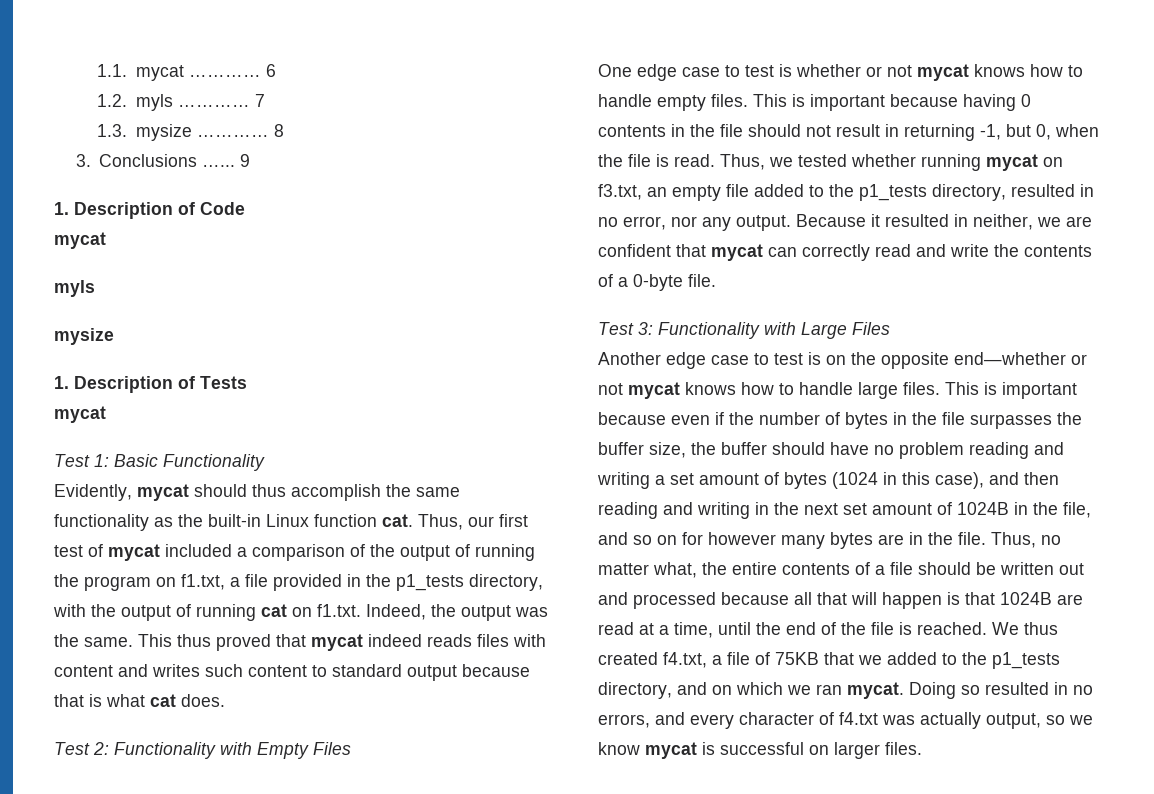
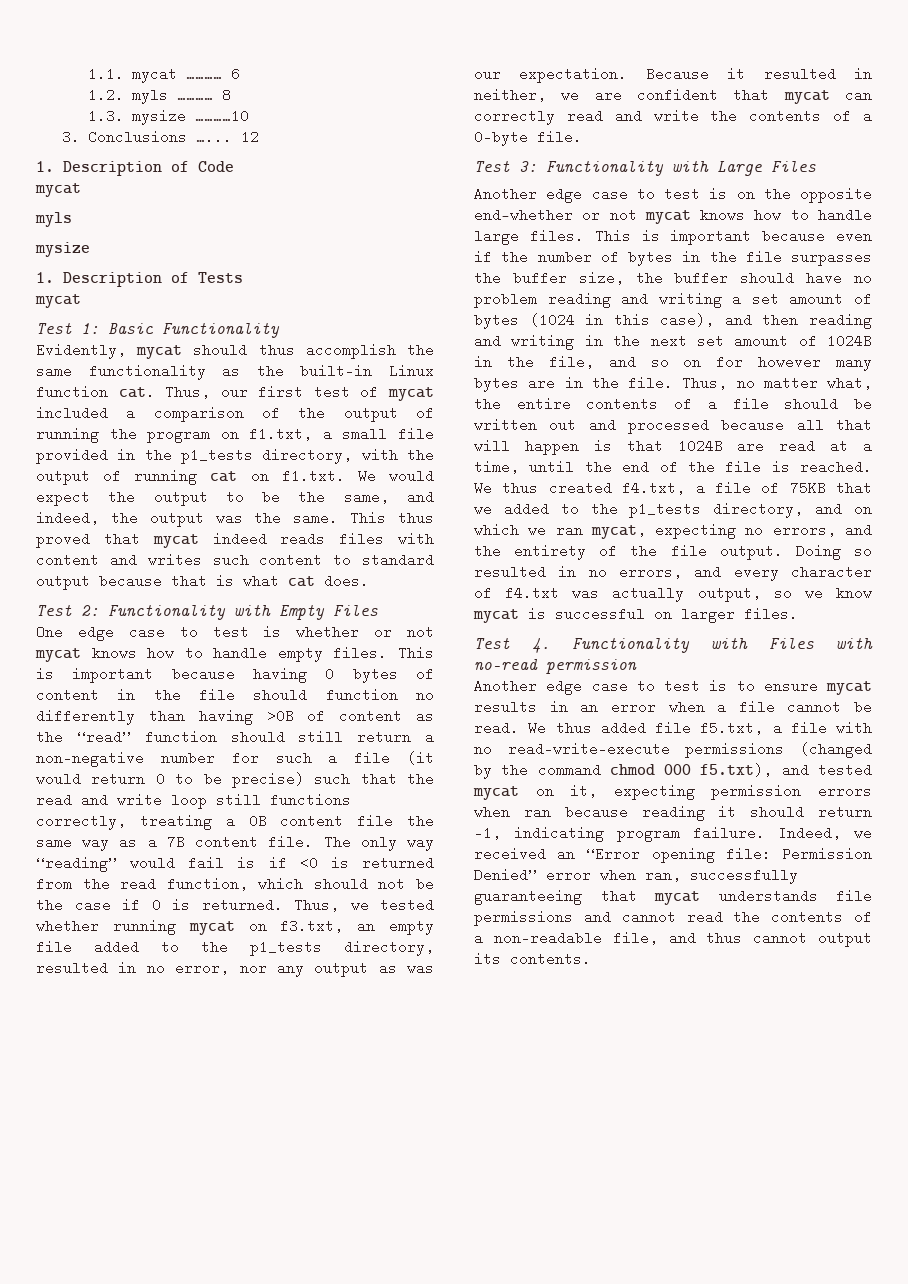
[255,94,266,107] 7 -> [222,88,232,102] 8
[197,124,285,137] ………… 8 -> [195,109,250,123] …………10
[240,154,251,167] 9 -> [241,130,260,144] 12
(240, 582) none -> [342,427,388,441] small
[366,604,426,620] Indeed, -> [357,469,434,483] [36,490,434,506] [36,511,99,525] We would expect the output to be the same, and indeed,
[598,125,666,137] contents -> [352,667,434,683] [36,688,99,702] bytes of content
[806,124,1099,141] [598,154,715,167] not result in returning -1, but 0, when the file is read. -> [325,688,434,702] [36,709,434,725] [36,730,434,744] [36,751,434,767] [36,772,434,788] [36,793,351,809] [36,814,434,830] [36,835,435,851] [36,856,435,872] [36,877,434,891] [36,898,283,912] function no differently than having >0B of content as the “read” function should still return a non-negative number for such a file (it would return 0 to be precise) such that the read and write loop still functions correctly, treating a 0B content file the same way as a 7B content file. The only way “reading” would fail is if <0 is returned from the read function, which should not be the case if 0 is returned.
[736,215,791,231] output. -> [314,961,434,977] [474,67,628,83] output as was our expectation.
[847,682,904,699] mycat. -> [590,523,872,539] [474,544,783,560] mycat, expecting no errors, and the entirety of the file output.
(922, 748) none -> [474,637,873,653] [474,658,637,674] [474,679,872,695] [474,700,872,714] [474,721,872,735] [474,742,872,758] [474,763,872,779] [473,784,872,800] [474,805,872,821] [474,826,872,842] [474,847,872,863] [474,868,798,884] [474,889,872,905] [474,910,872,926] [474,931,872,947] [474,952,591,966] // Test 4. Functionality with Files with no-read permission // Another edge case to test is to ensure mycat results in an error when a file cannot be read. We thus added file f5.txt, a file with no read-write-execute permissions (changed by the command chmod 000 f5.txt), and tested mycat on it, expecting permission errors when ran because reading it should return -1, indicating program failure. Indeed, we received an “Error opening file: Permission Denied” error when ran, successfully guaranteeing that mycat understands file permissions and cannot read the contents of a non-readable file, and thus cannot output its contents.

